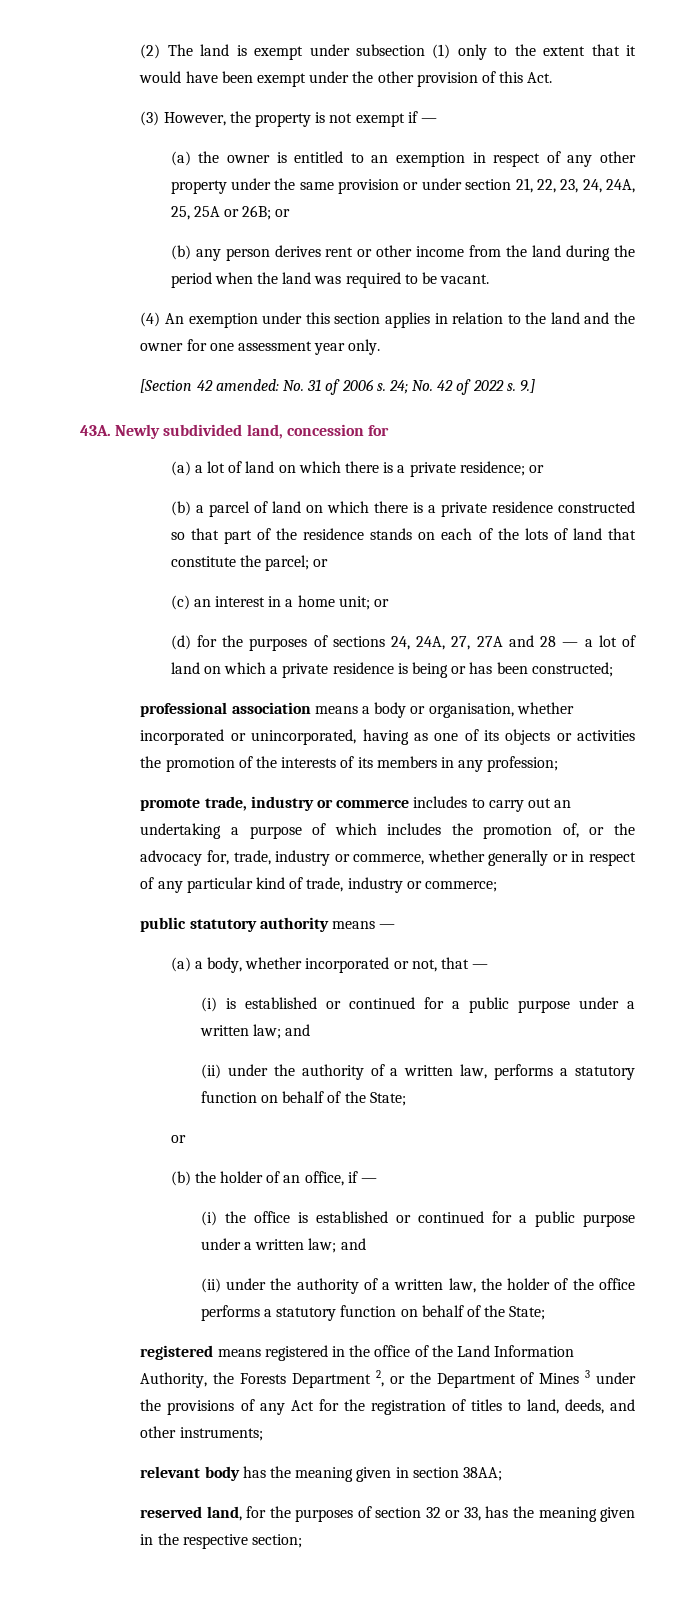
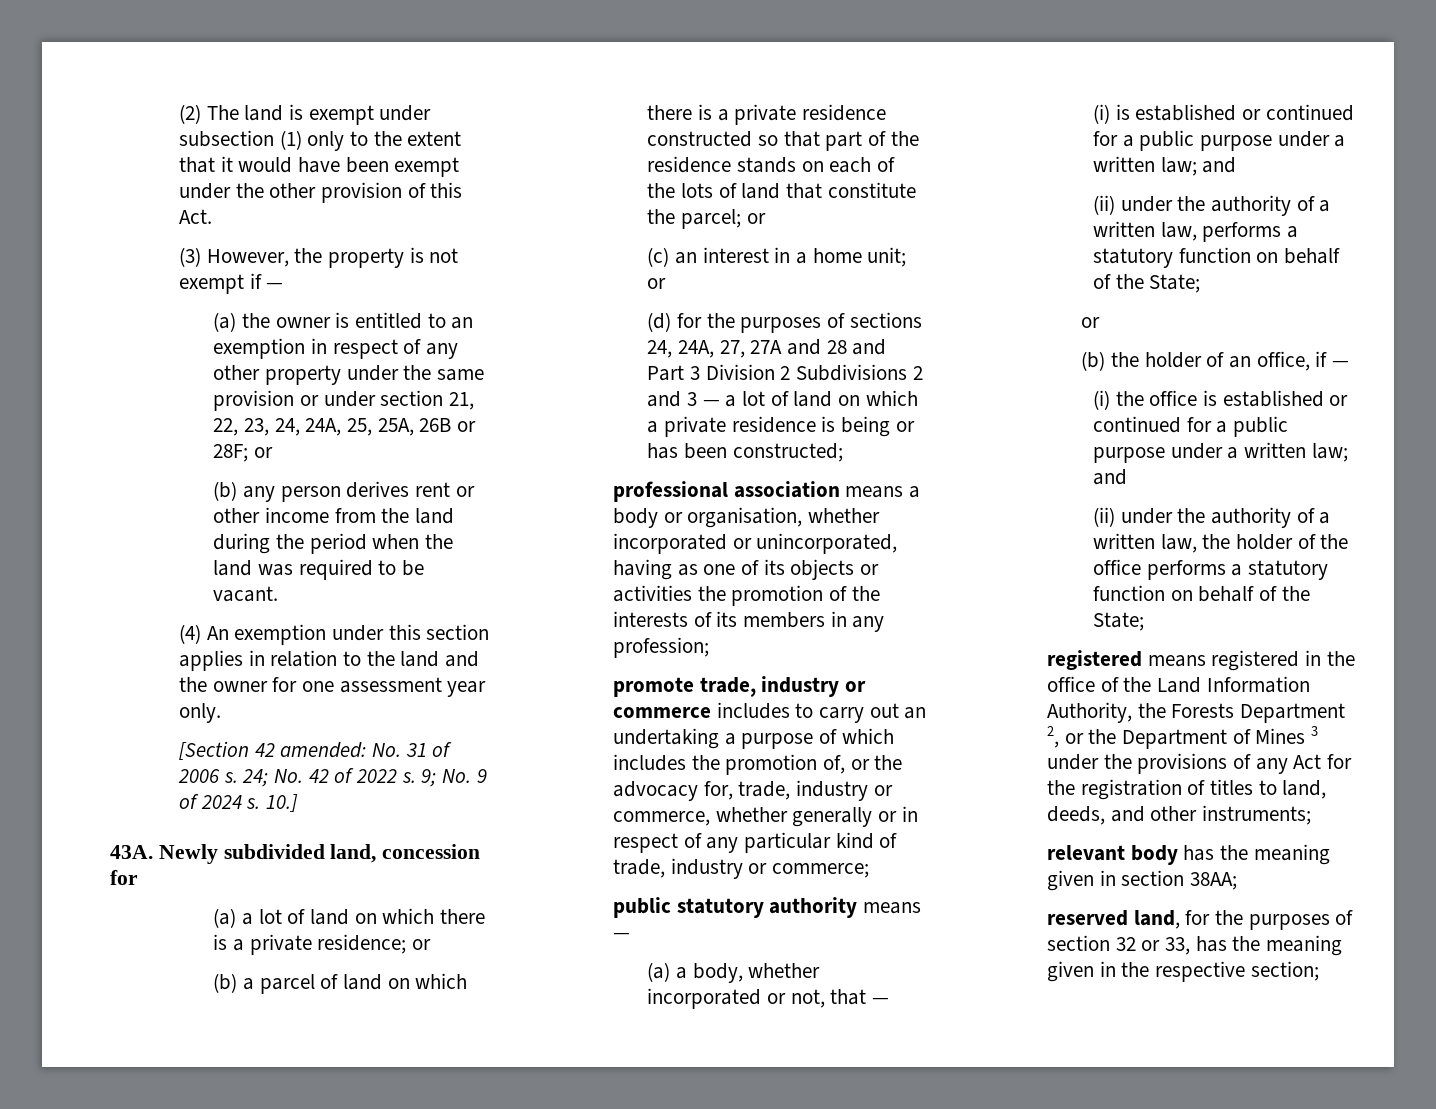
[193,205,272,220] 25A or 26B; -> [377,418,477,436] [213,444,249,462] 25A, 26B or 28F;
[520,379,536,393] 9.] -> [421,769,487,787] [178,794,298,812] 9; No. 9 of 2024 s. 10.]
(557, 641) none -> [852,339,887,355] [647,364,923,381] [647,391,698,407] and Part 3 Division 2 Subdivisions 2 and 3

